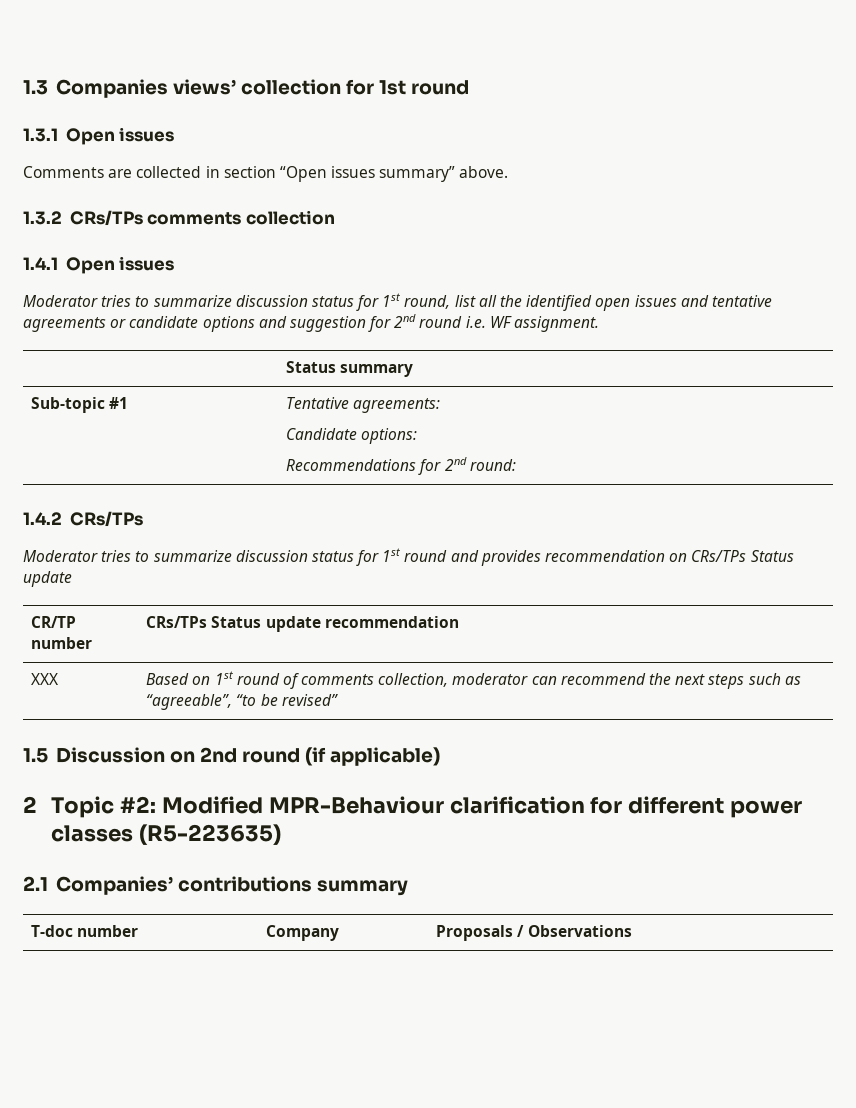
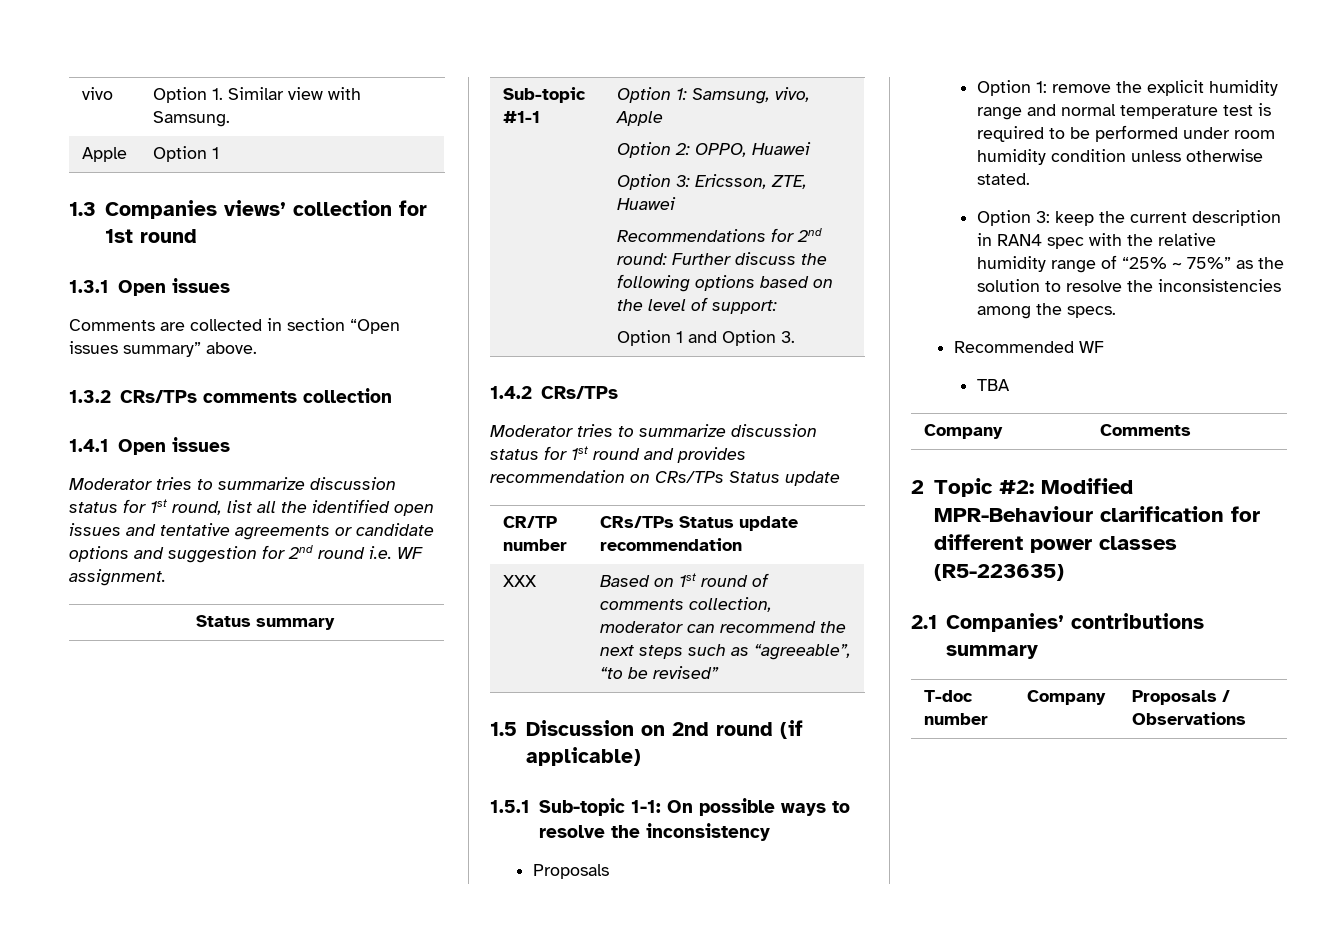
(23, 87) none -> [81,87,113,100] [152,87,361,103] [152,111,230,127] [81,147,127,162] [152,146,219,162] vivo | Option 1. Similar view with Samsung. // Apple | Option 1 //
[109,397,129,409] [286,397,441,413] [286,428,418,444] [286,457,516,475] #1 | Tentative agreements: // Candidate options: // Recommendations for 2nd round: -> [502,111,540,123] [616,87,810,104] [615,111,663,126] [616,142,811,158] [616,174,807,190] [616,197,676,210] [616,228,822,242] [616,252,827,265] [616,274,833,292] [616,297,777,314] [616,330,795,346] #1-1 | Option 1: Samsung, vivo, Apple // Option 2: OPPO, Huawei // Option 3: Ericsson, ZTE, Huawei // Recommendations for 2nd round: Further discuss the following options based on the level of support: // Option 1 and Option 3.
(441, 756) none -> [490,798,850,816] [538,823,770,841] [532,864,609,879] [977,80,1279,96] [977,103,1272,120] [977,125,1276,142] [977,149,1264,165] [977,173,1031,185] [977,210,1282,226] [977,233,1217,249] [977,255,1285,273] [977,279,1282,292] [977,303,1117,319] [953,341,1104,353] [977,379,1011,391] [923,424,1003,439] [1099,424,1191,436] // 1.5.1 Sub-topic 1-1: On possible ways to resolve the inconsistency // Proposals // Option 1: remove the explicit humidity range and normal temperature test is required to be performed under room humidity condition unless otherwise stated. // Option 3: keep the current description in RAN4 spec with the relative humidity range of “25% ~ 75%” as the solution to resolve the inconsistencies among the specs. // Recommended WF // TBA // Company | Comments

